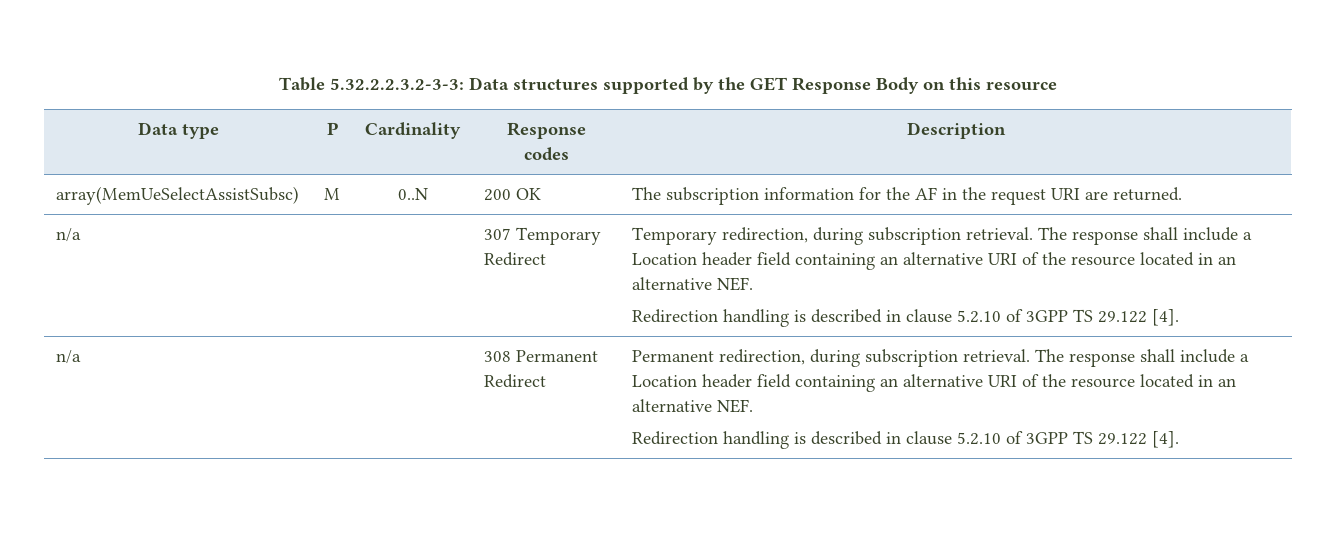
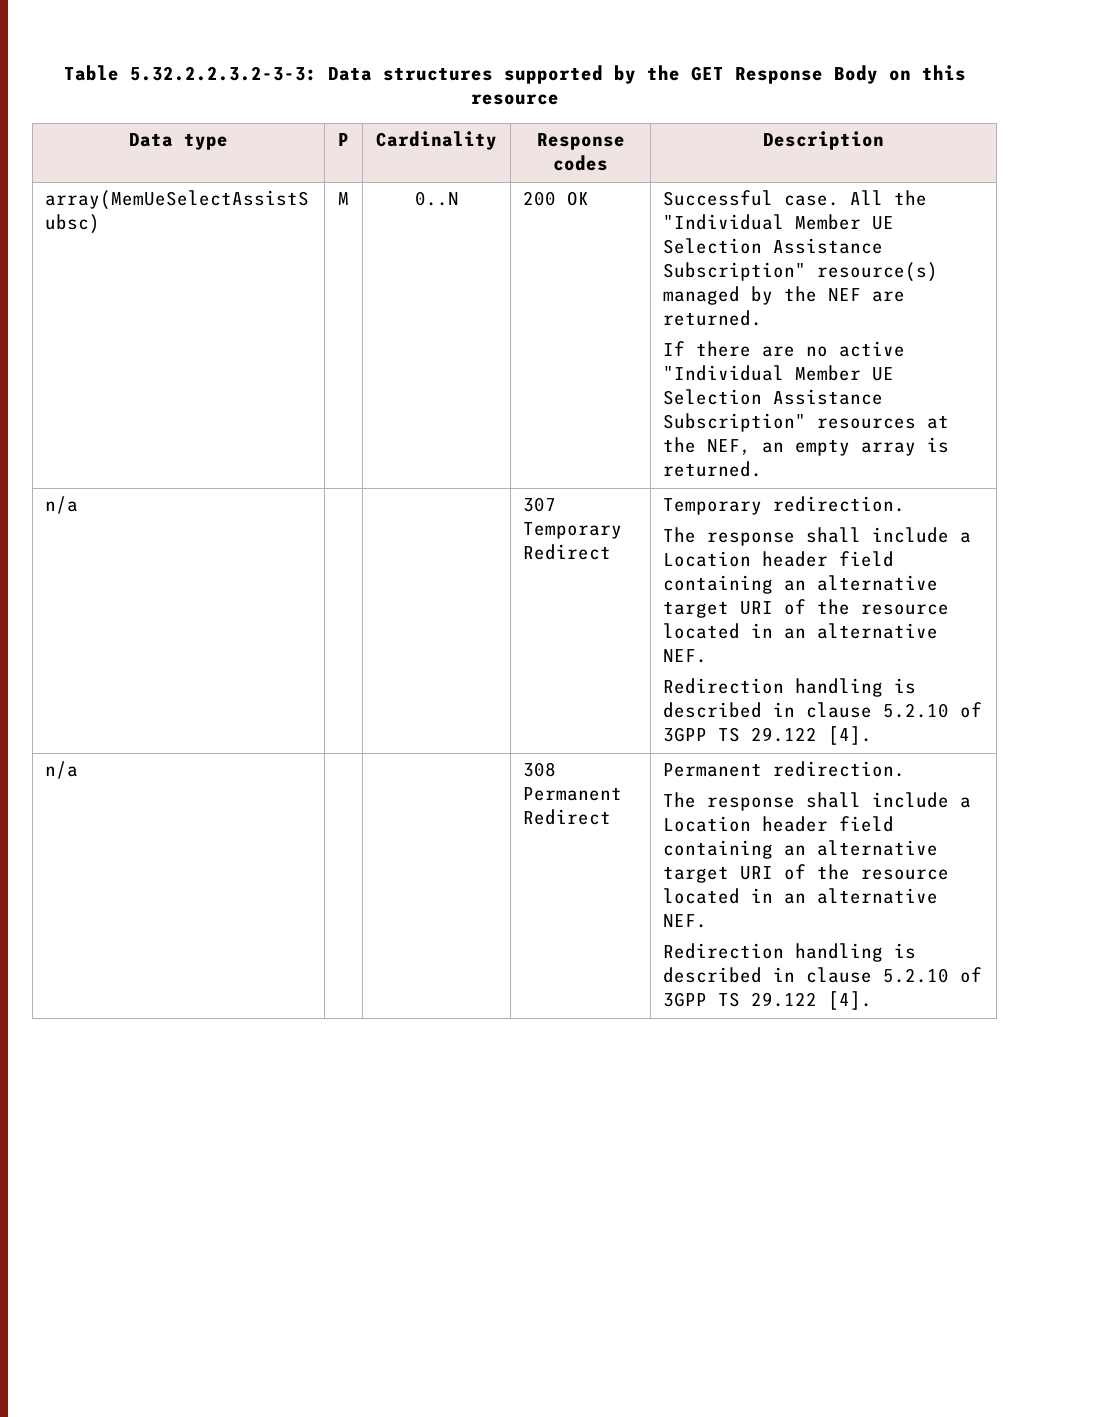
[631,187,1108,205] The subscription information for the AF in the request URI are -> [663,190,928,206] [663,214,895,230] [663,238,884,254] [663,262,939,282] [663,286,906,305] [663,310,763,326] [663,341,906,357] [663,365,895,381] [663,389,884,405] [663,413,950,432] [663,437,950,456] Successful case. All the "Individual Member UE Selection Assistance Subscription" resource(s) managed by the NEF are returned. // If there are no active "Individual Member UE Selection Assistance Subscription" resources at the NEF, an empty array is
[721,227,1033,245] redirection, during subscription retrieval. -> [773,496,906,512] redirection. //
(983, 258) none -> [663,601,730,618] target
[718,349,1030,367] redirection, during subscription retrieval. -> [773,761,906,777] redirection. //
(983, 380) none -> [663,866,730,883] target

